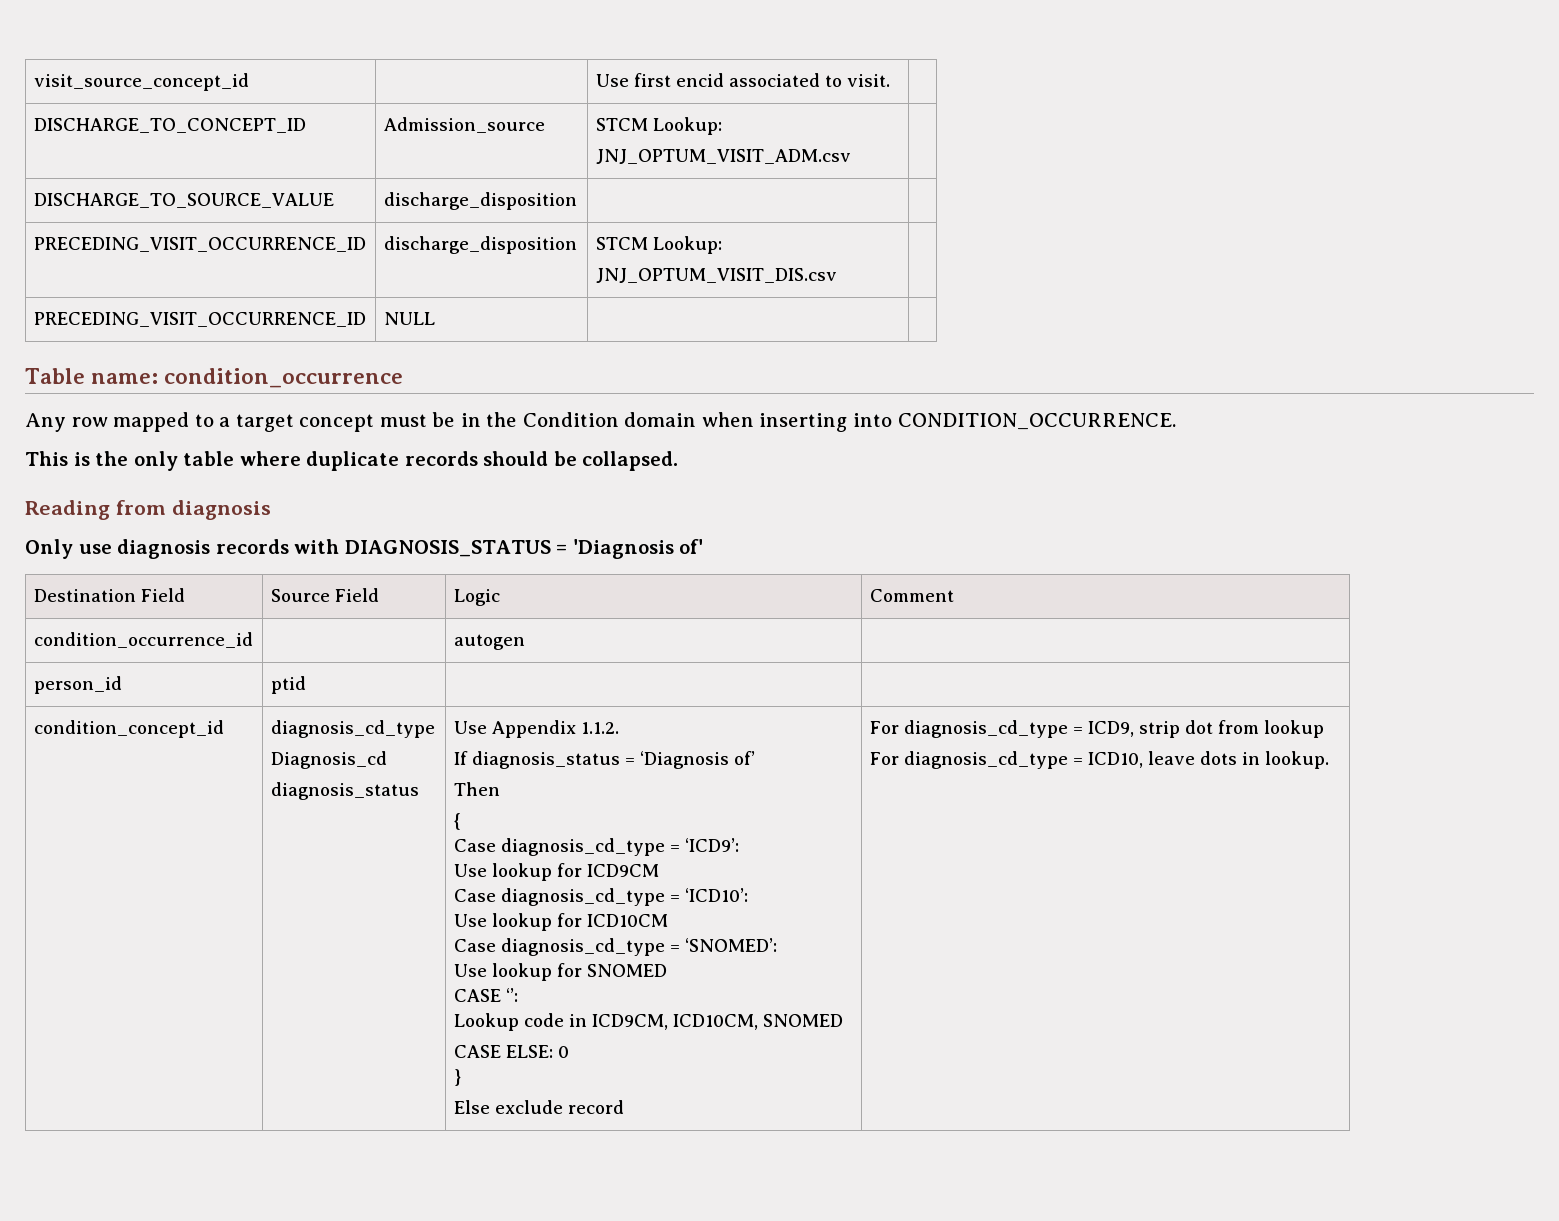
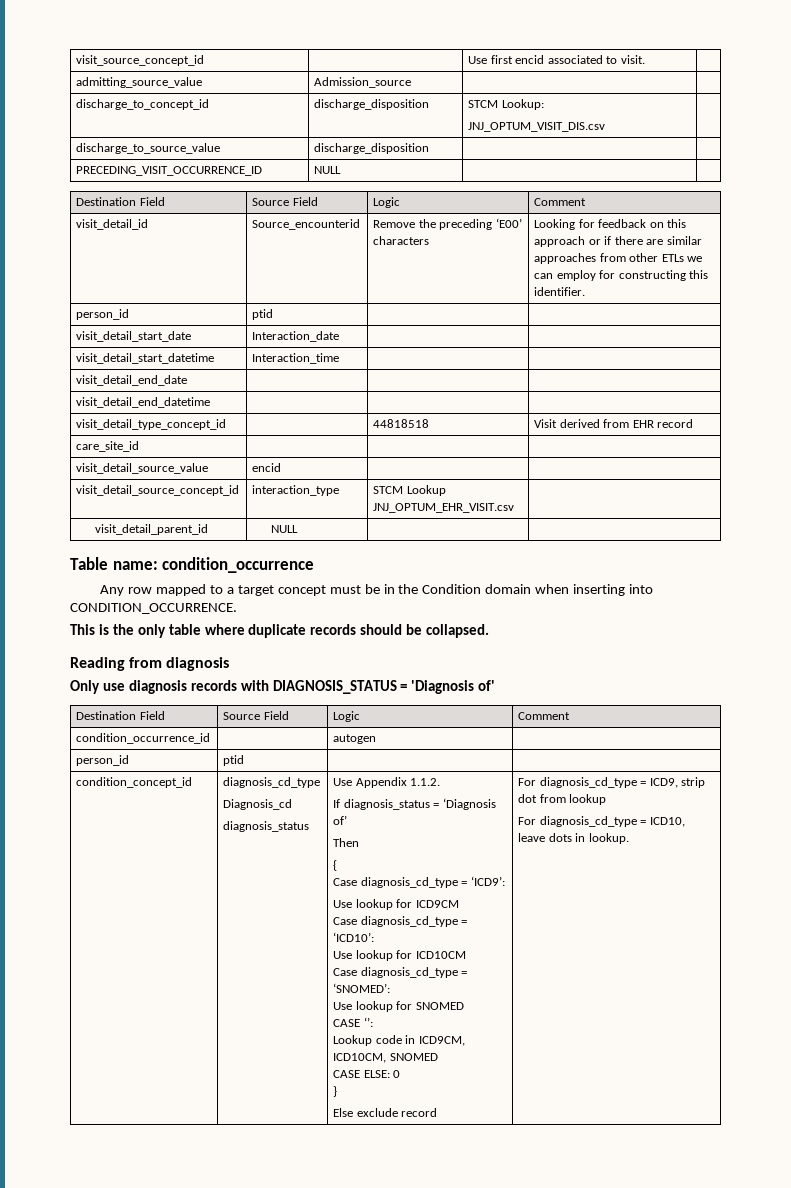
[33,118,306,133] DISCHARGE_TO_CONCEPT_ID -> [76,77,203,88] admitting_source_value
[595,117,722,135] [595,149,851,164] [33,193,334,208] [383,192,577,210] [33,237,366,252] STCM Lookup: // JNJ_OPTUM_VISIT_ADM.csv | // DISCHARGE_TO_SOURCE_VALUE | discharge_disposition | | // PRECEDING_VISIT_OCCURRENCE_ID -> [76,99,210,110] | // discharge_to_concept_id
(837, 275) none -> [76,143,221,154] [314,143,430,154] // discharge_to_source_value | discharge_disposition | |
(435, 318) none -> [76,197,165,206] [252,197,318,206] [373,197,401,208] [534,198,587,206] [76,219,149,230] [252,219,361,230] [373,218,522,230] [373,236,430,245] [534,219,687,230] [534,236,702,247] [534,253,703,264] [534,270,709,281] [534,287,586,296] [76,309,130,320] [252,309,274,320] [76,331,192,342] [252,331,340,342] [76,353,215,364] [252,353,340,364] [76,375,188,386] [76,397,211,408] [76,419,227,430] [373,419,430,428] [534,419,694,428] [76,441,140,452] [76,463,209,474] [252,463,282,472] [76,485,240,496] [252,485,340,496] [373,485,446,496] [373,503,515,513] [95,524,209,535] [271,525,299,533] // Destination Field | Source Field | Logic | Comment // visit_detail_id | Source_encounterid | Remove the preceding ‘E00’ characters | Looking for feedback on this approach or if there are similar approaches from other ETLs we can employ for constructing this identifier. // person_id | ptid | | // visit_detail_start_date | Interaction_date | | // visit_detail_start_datetime | Interaction_time | | // visit_detail_end_date | | | // visit_detail_end_datetime | | | // visit_detail_type_concept_id | | 44818518 | Visit derived from EHR record // care_site_id | | | // visit_detail_source_value | encid | | // visit_detail_source_concept_id | interaction_type | STCM Lookup JNJ_OPTUM_EHR_VISIT.csv | // visit_detail_parent_id | NULL | |

